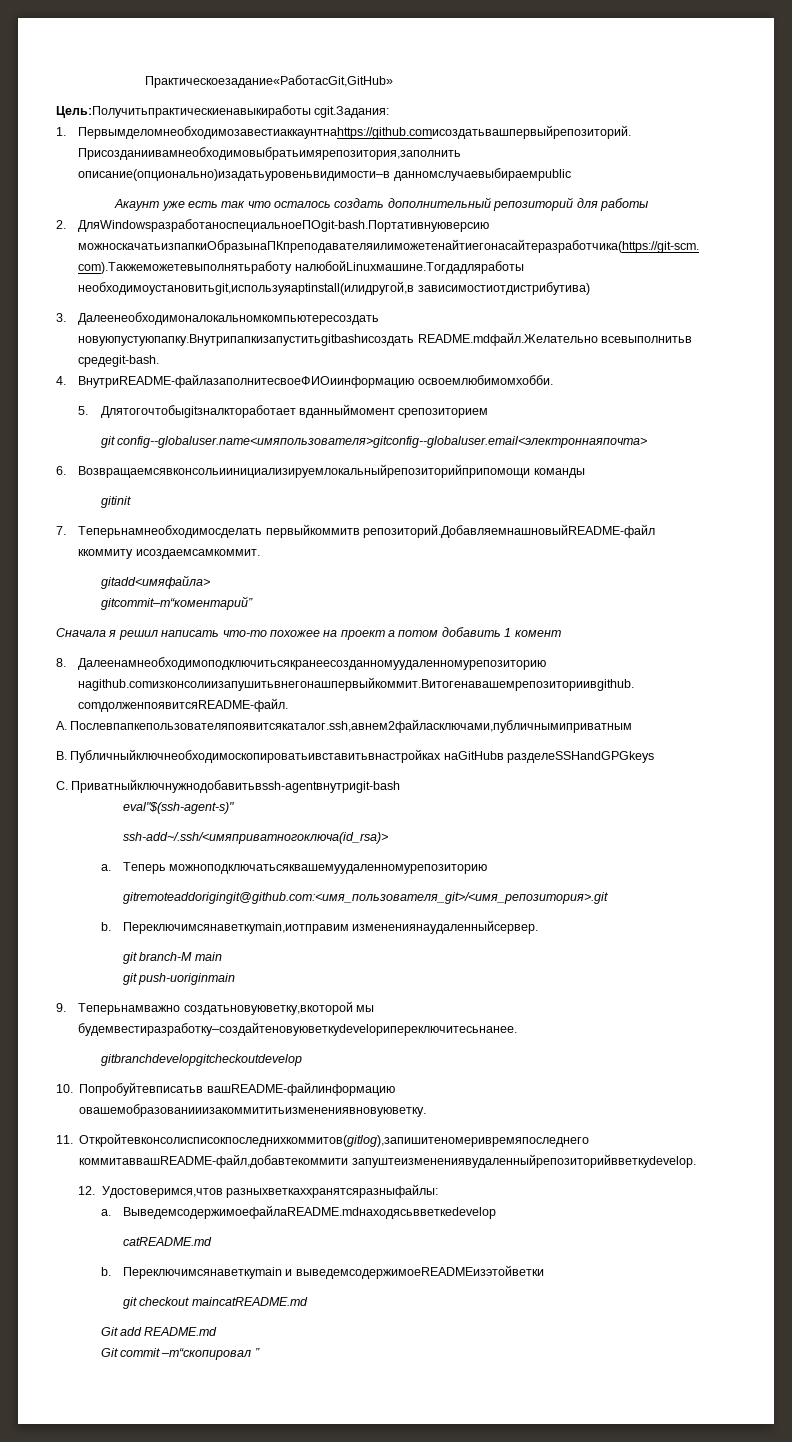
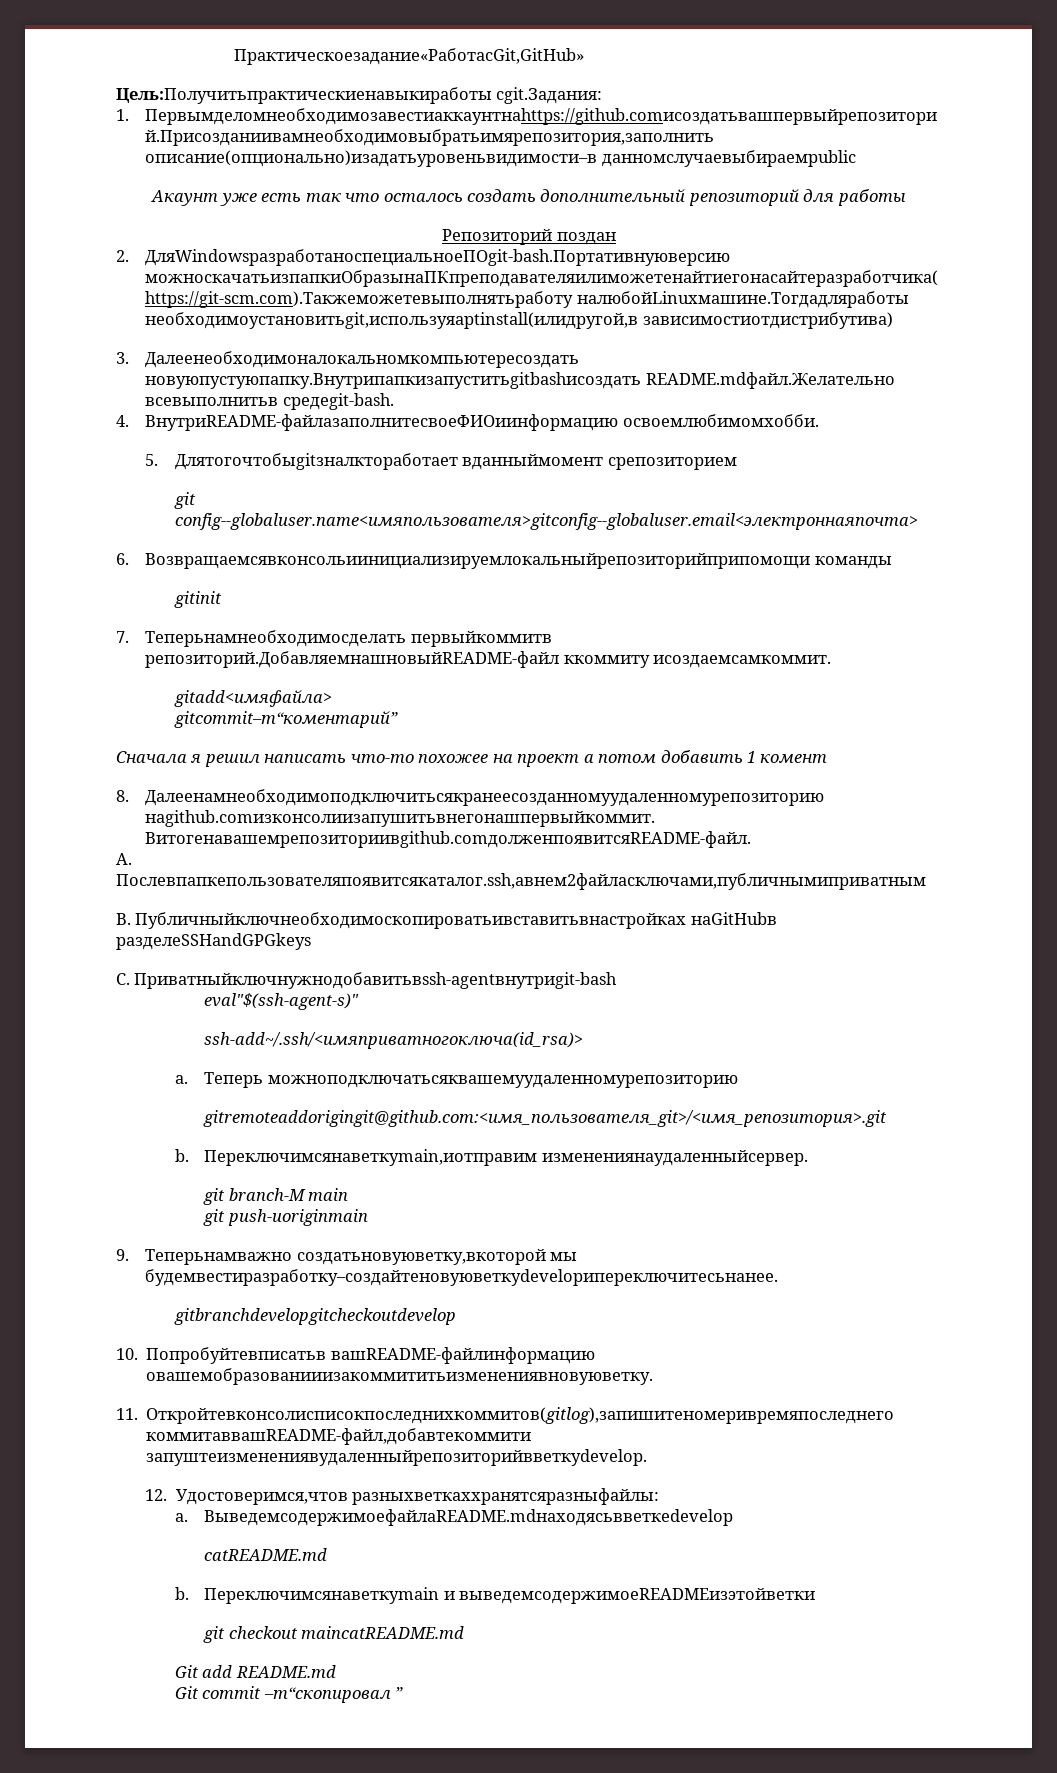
(648, 204) none -> [442,229,616,245] // Репозиторий поздан

